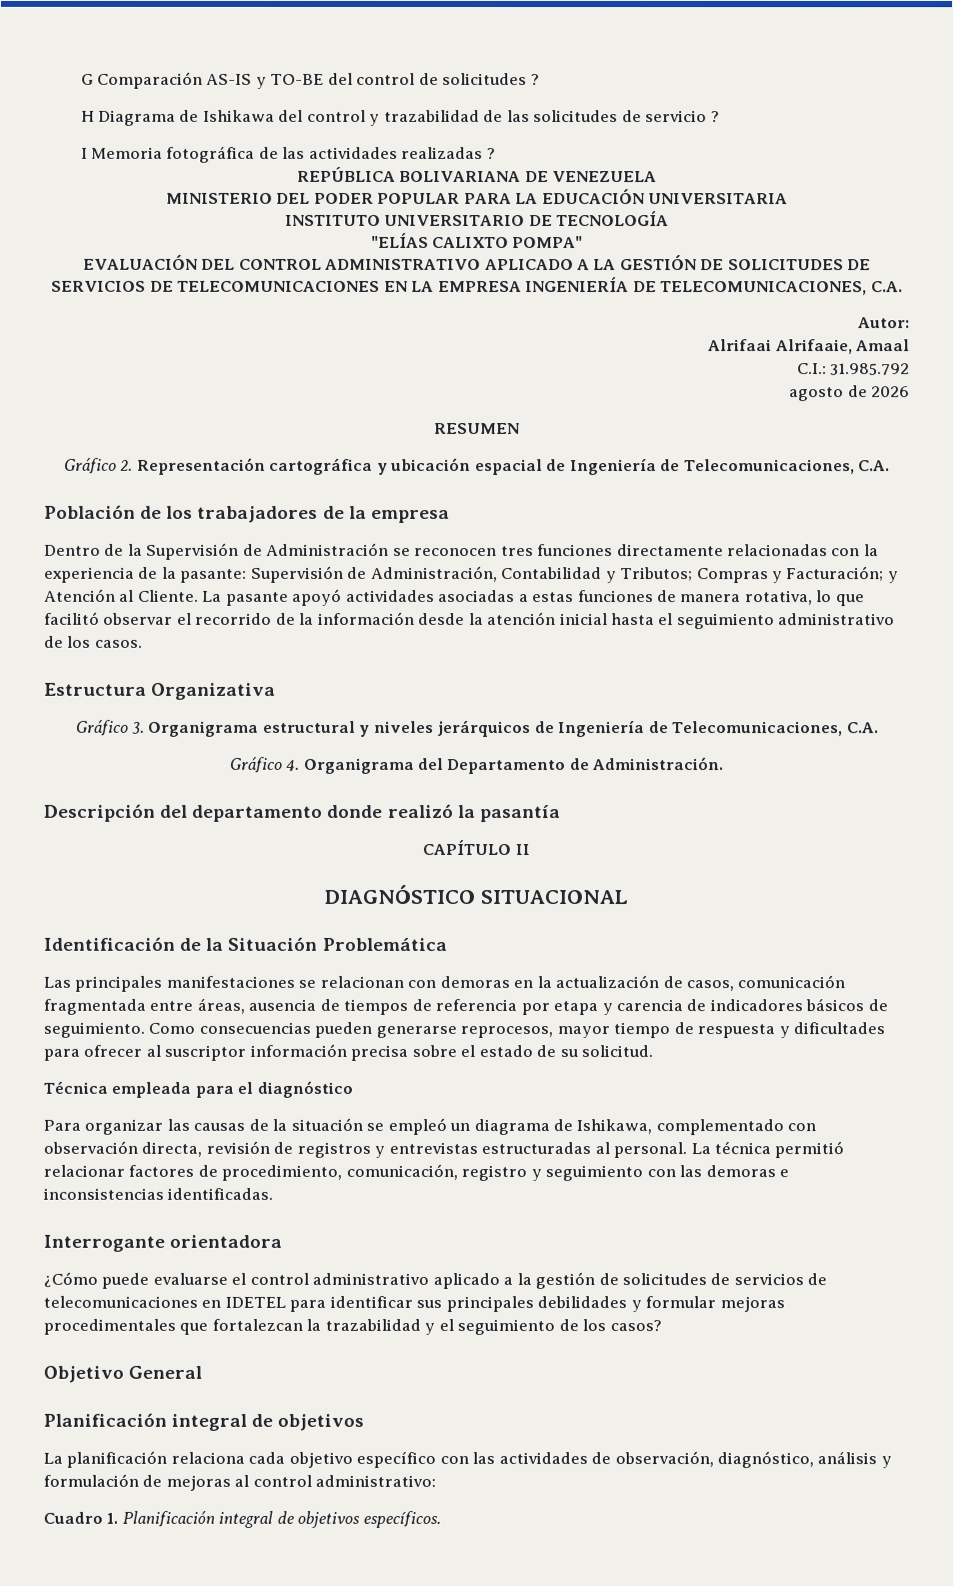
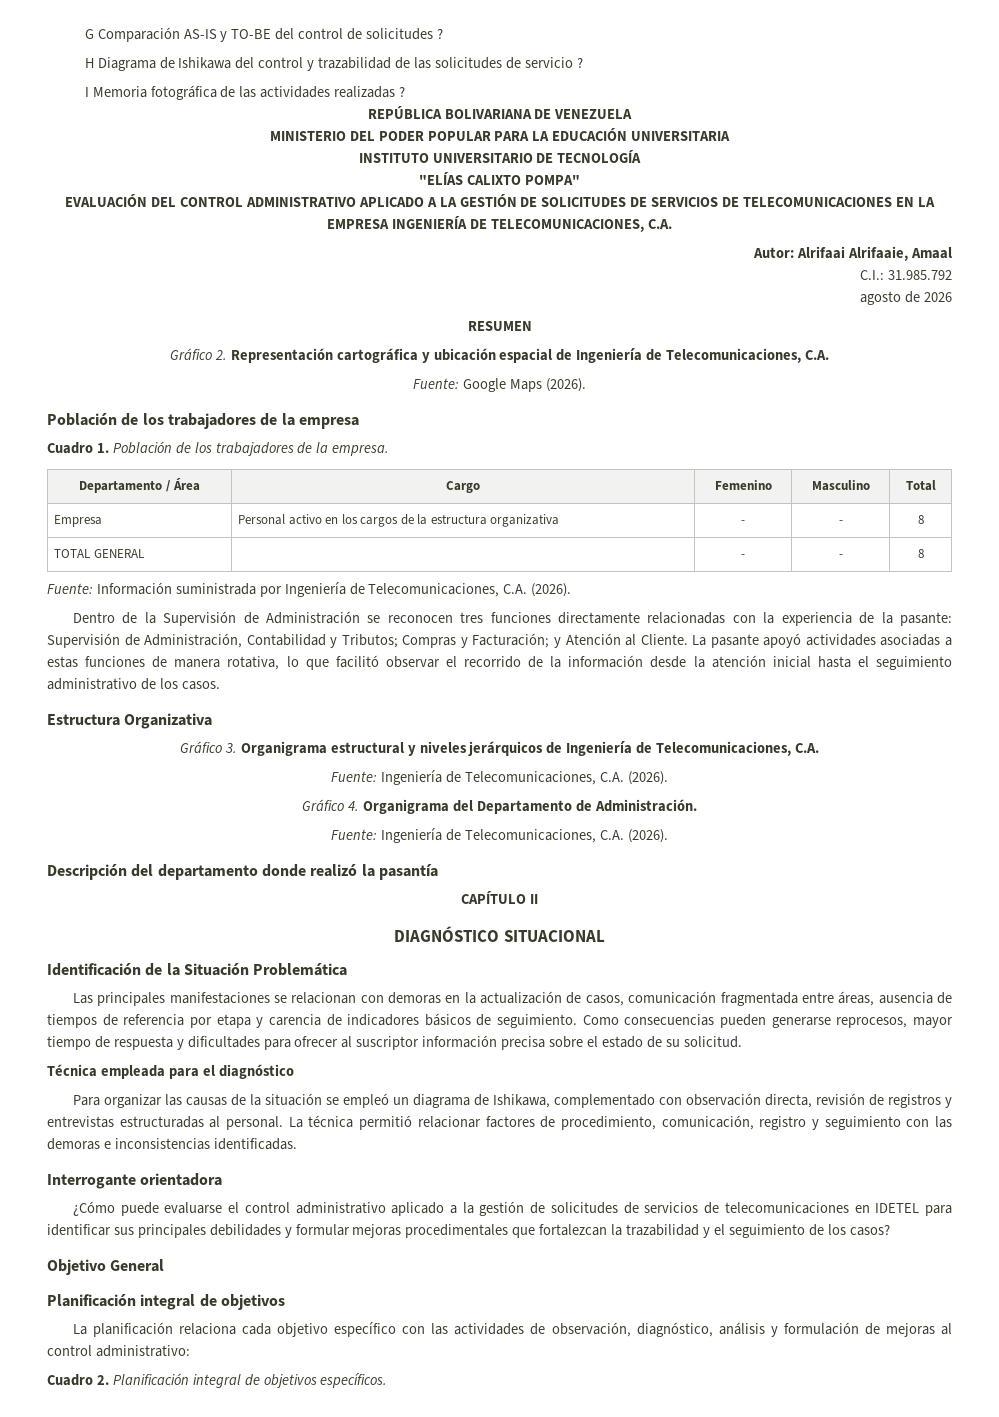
(910, 323) // -> (795, 252) none
(890, 466) none -> [413,378,586,392] // Fuente: Google Maps (2026).
(450, 516) none -> [47,441,390,456] [79,478,200,493] [445,481,480,493] [714,480,772,490] [811,480,870,491] [905,480,936,491] [54,515,103,527] [238,514,560,527] [741,520,745,524] [838,520,843,524] [917,515,924,524] [54,549,144,558] [741,554,745,558] [838,554,843,558] [917,549,924,558] [47,582,572,597] // Cuadro 1. Población de los trabajadores de la empresa. // Departamento / Área | Cargo | Femenino | Masculino | Total // Empresa | Personal activo en los cargos de la estructura organizativa | - | - | 8 // TOTAL GENERAL | | - | - | 8 // Fuente: Información suministrada por Ingeniería de Telecomunicaciones, C.A. (2026).
(879, 728) none -> [331,770,668,785] // Fuente: Ingeniería de Telecomunicaciones, C.A. (2026).
(725, 764) none -> [331,828,668,843] // Fuente: Ingeniería de Telecomunicaciones, C.A. (2026).
[106,1512,119,1524] 1. -> [96,1375,109,1385] 2.

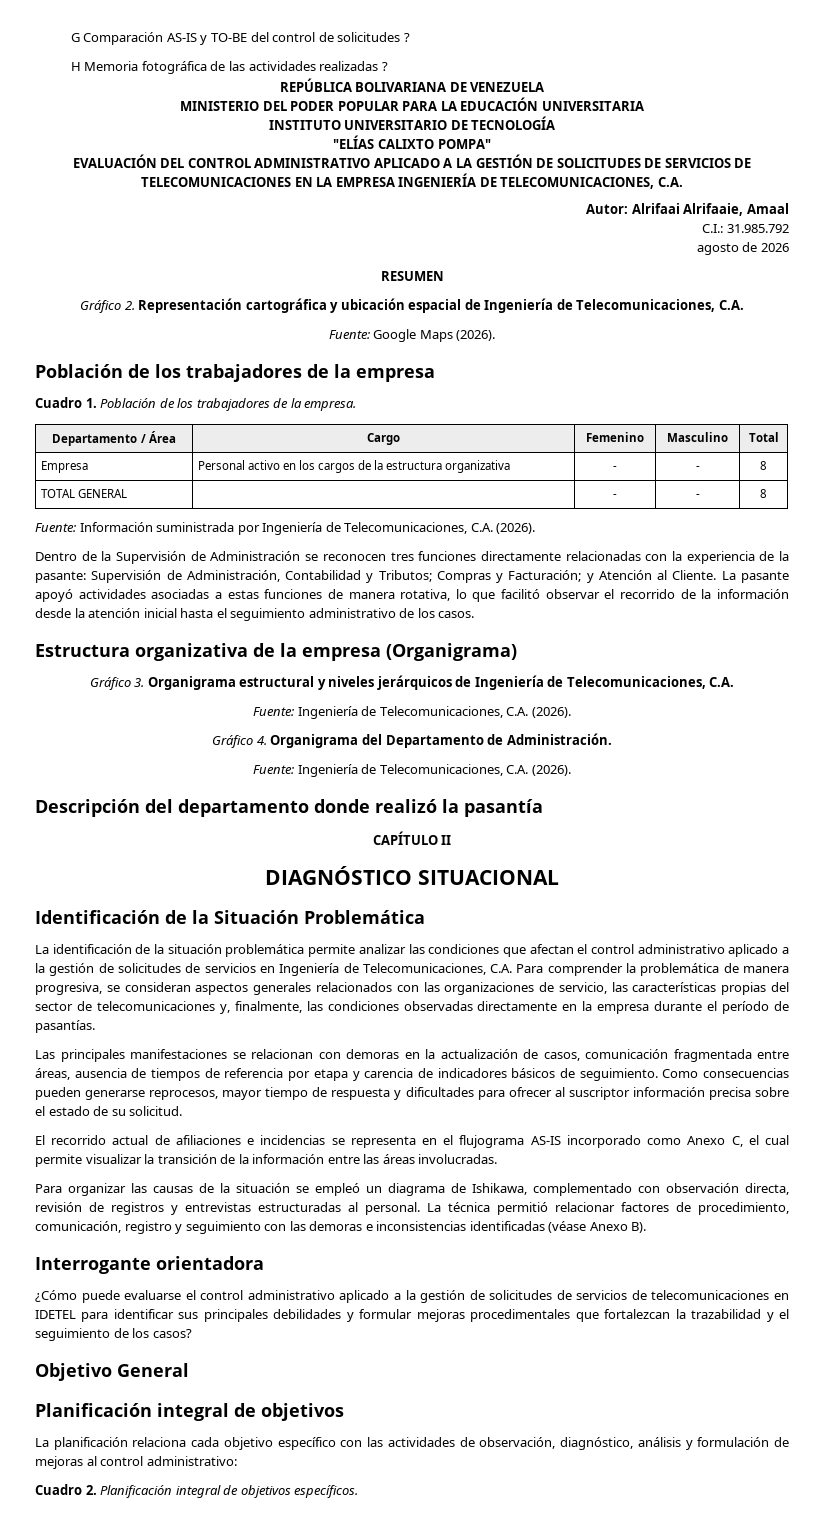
[97,57,583,71] [84,87,89,97] Diagrama de Ishikawa del control y trazabilidad de las solicitudes de servicio ? // I -> (81, 66) none
[124,713,213,729] Organizativa -> [135,643,517,661] organizativa de la empresa (Organigrama)
(348, 969) none -> [35,944,789,957] [35,963,789,976] [35,982,790,995] [35,1001,789,1014] [35,1020,95,1033] // La identificación de la situación problemática permite analizar las condiciones que afectan el control administrativo aplicado a la gestión de solicitudes de servicios en Ingeniería de Telecomunicaciones, C.A. Para comprender la problemática de manera progresiva, se consideran aspectos generales relacionados con las organizaciones de servicio, las características propias del sector de telecomunicaciones y, finalmente, las condiciones observadas directamente en la empresa durante el período de pasantías.
[47,1064,294,1079] Técnica empleada para el diagnóstico -> [35,1135,789,1148] [35,1154,498,1167] El recorrido actual de afiliaciones e incidencias se representa en el flujograma AS-IS incorporado como Anexo C, el cual permite visualizar la transición de la información entre las áreas involucradas.
[213,1138,297,1150] identificadas. -> [469,1221,647,1233] identificadas (véase Anexo B).

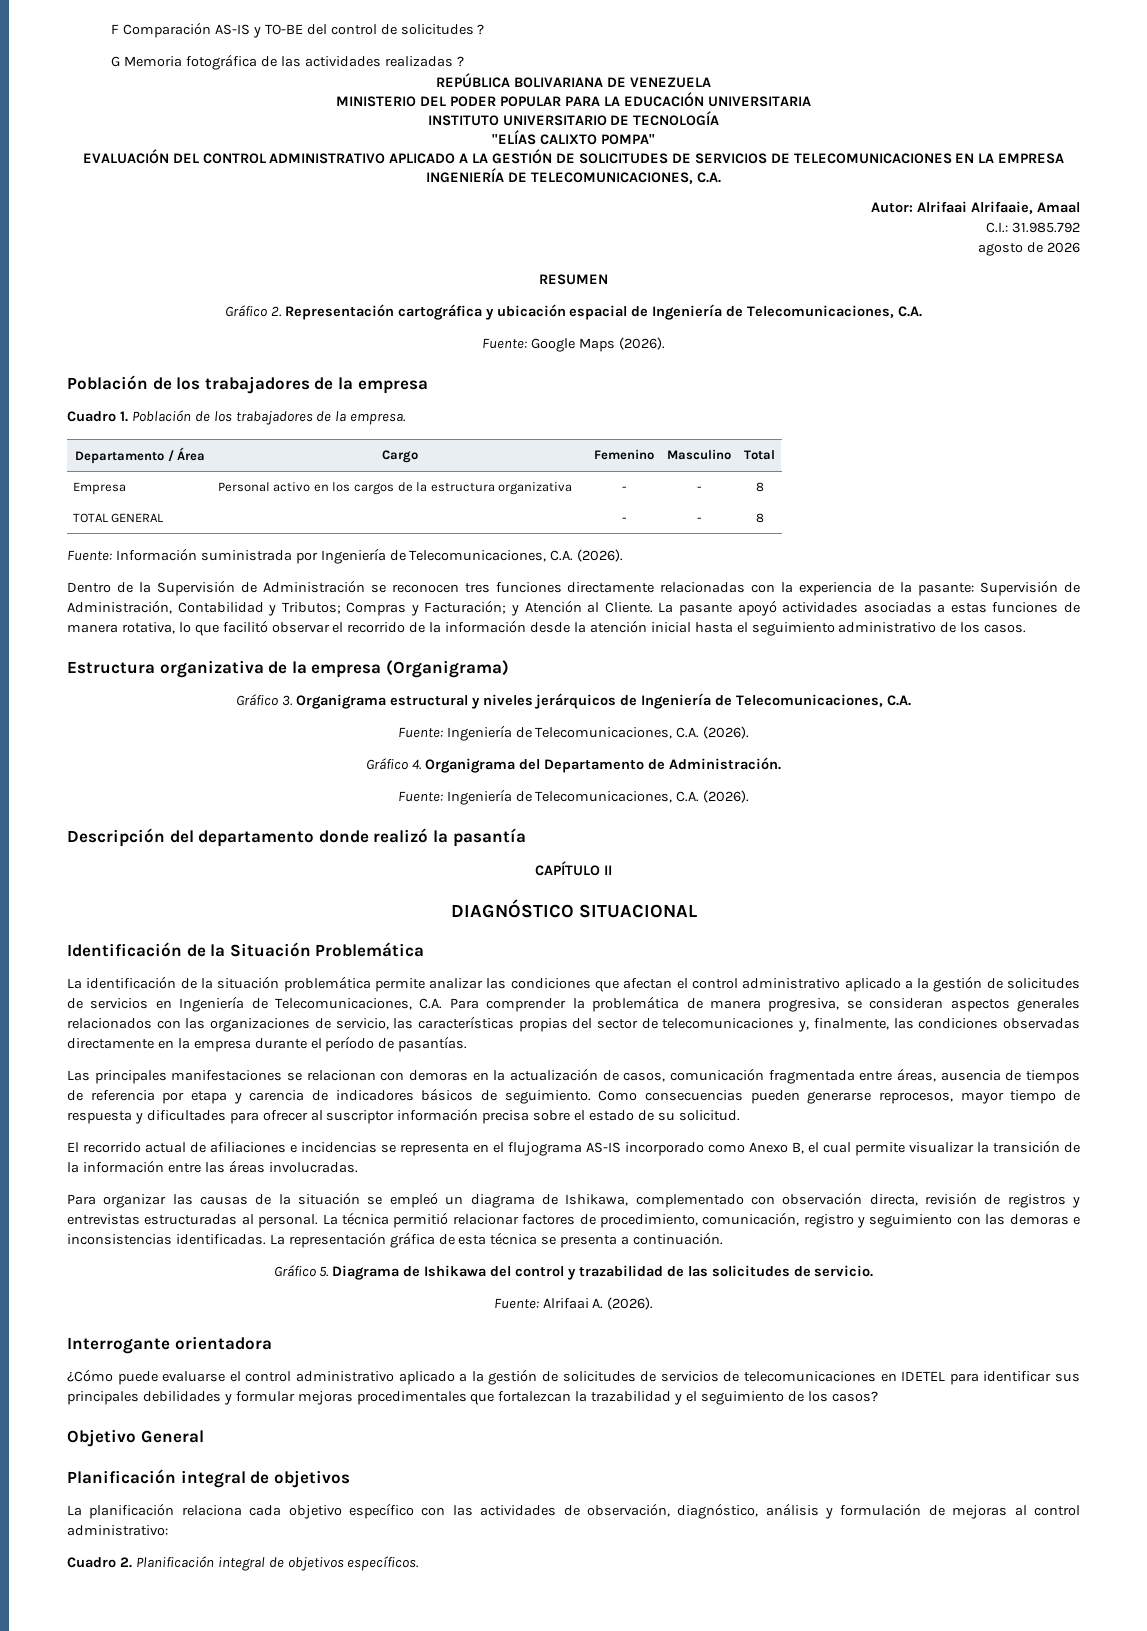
[70,33,80,42] G -> [111,24,120,34] F
[70,62,81,71] H -> [111,56,121,67] G
[731,1136,743,1147] C, -> [792,1142,804,1154] B,
[469,1221,647,1233] identificadas (véase Anexo B). -> [175,1232,724,1248] [273,1265,874,1280] [493,1297,654,1310] identificadas. La representación gráfica de esta técnica se presenta a continuación. // Gráfico 5. Diagrama de Ishikawa del control y trazabilidad de las solicitudes de servicio. // Fuente: Alrifaai A. (2026).

